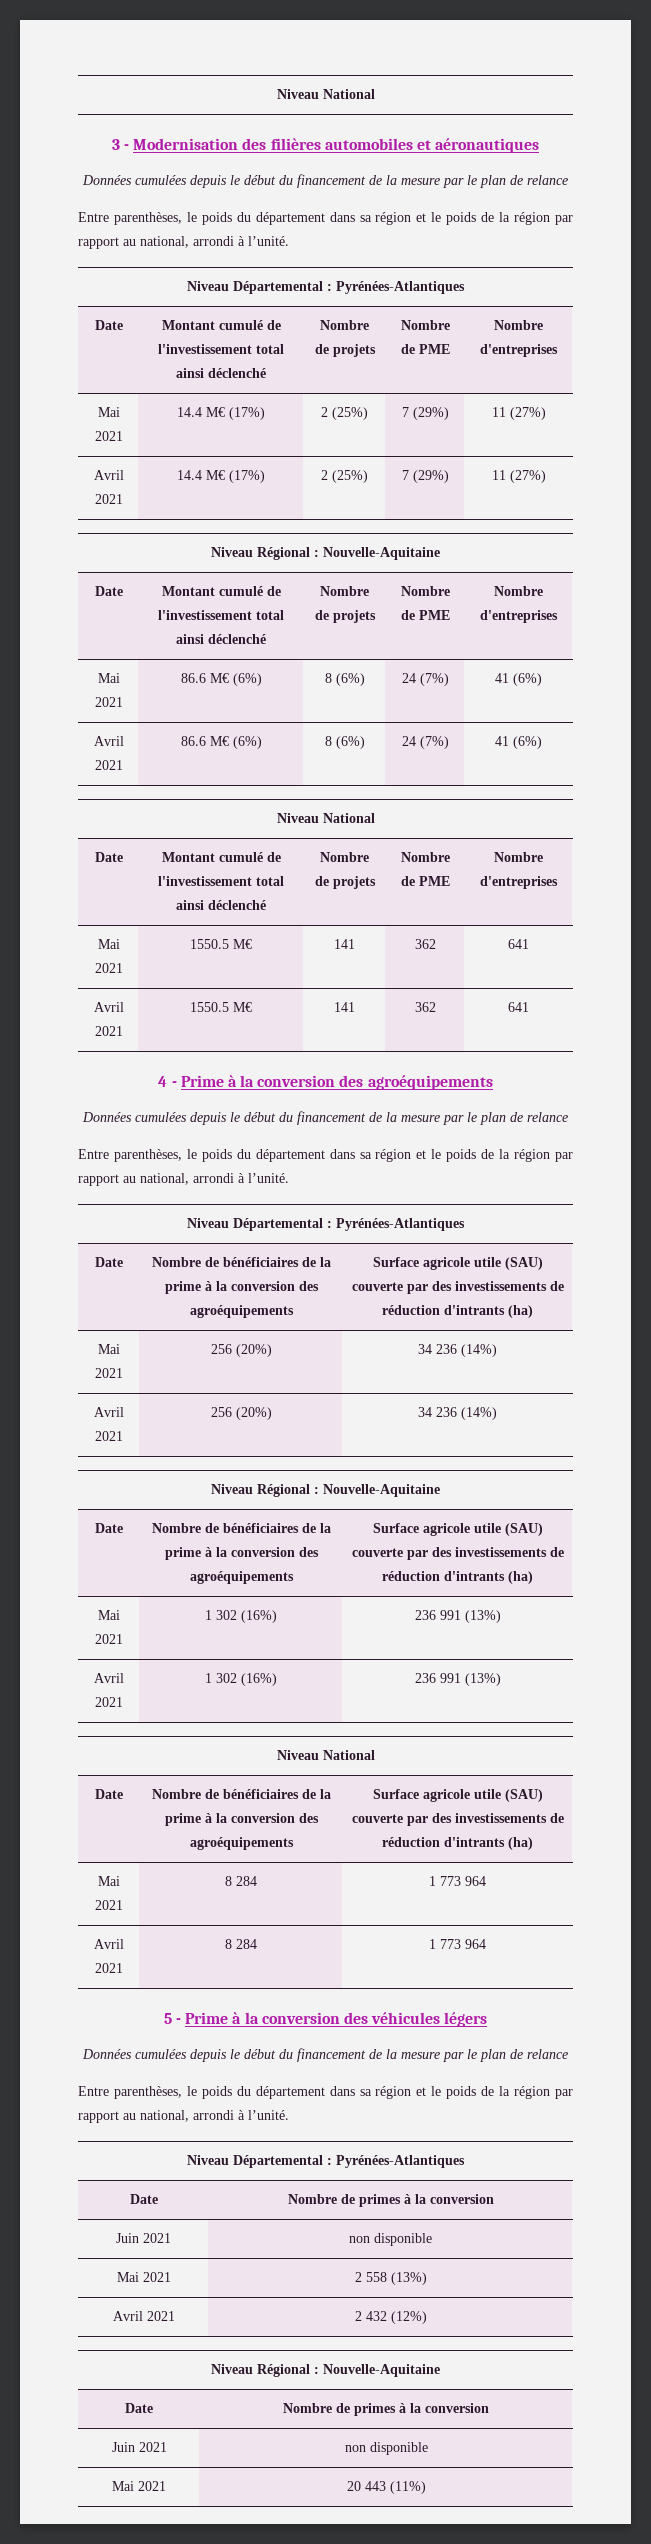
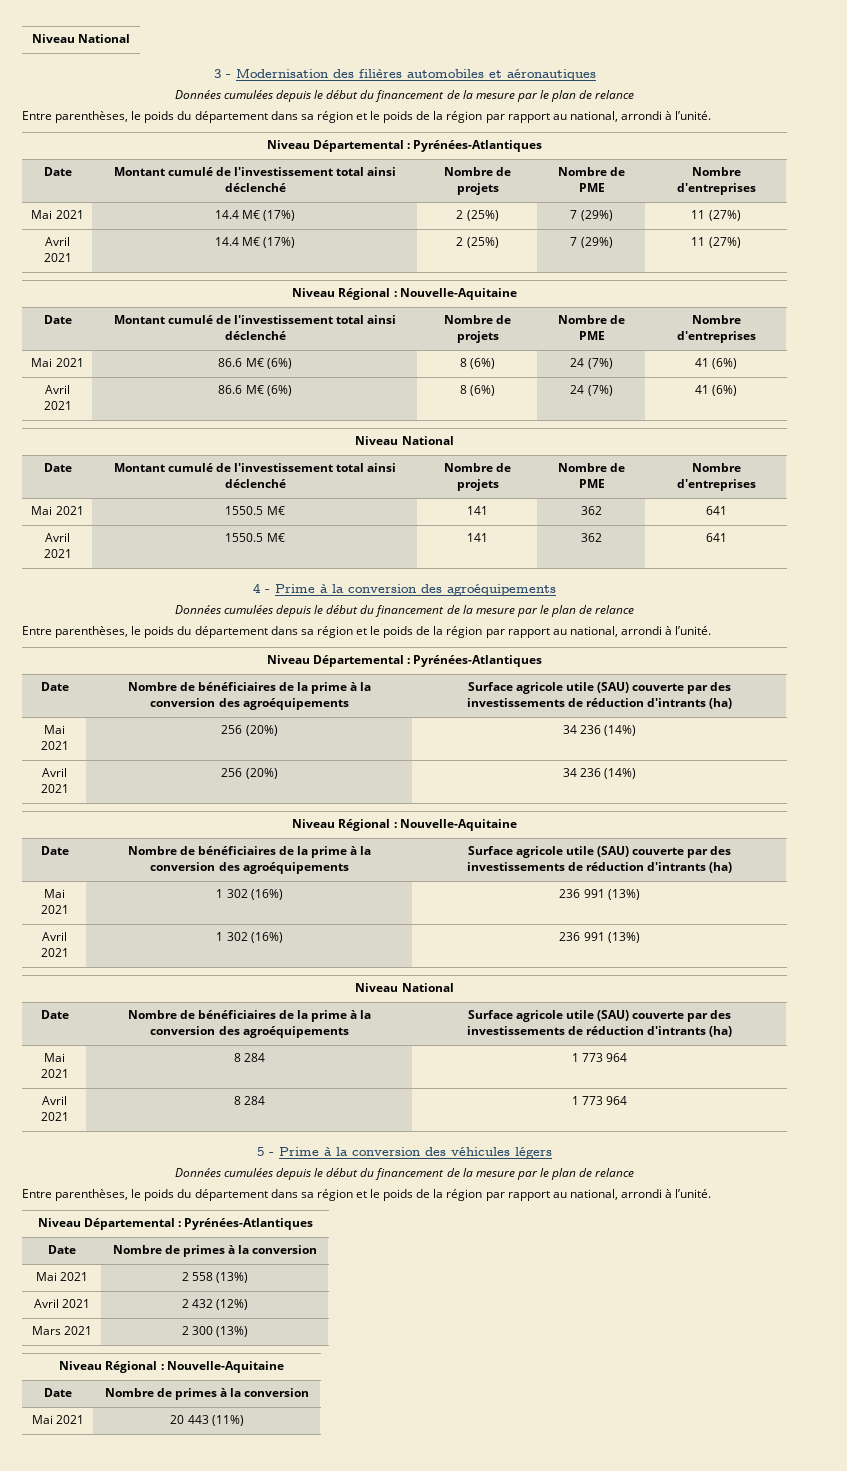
[116,2233,171,2243] [349,2233,433,2246] // Juin 2021 | non disponible -> (318, 1249) none
(427, 2317) none -> [31,1326,93,1335] [181,1326,249,1337] // Mars 2021 | 2 300 (13%)
[111,2442,167,2452] [344,2442,428,2455] // Juin 2021 | non disponible -> (310, 1392) none

